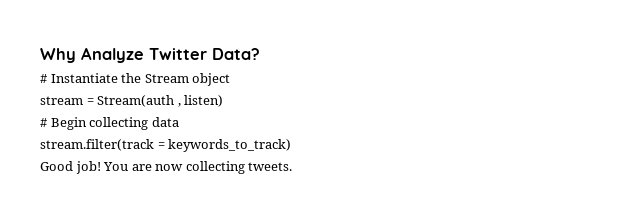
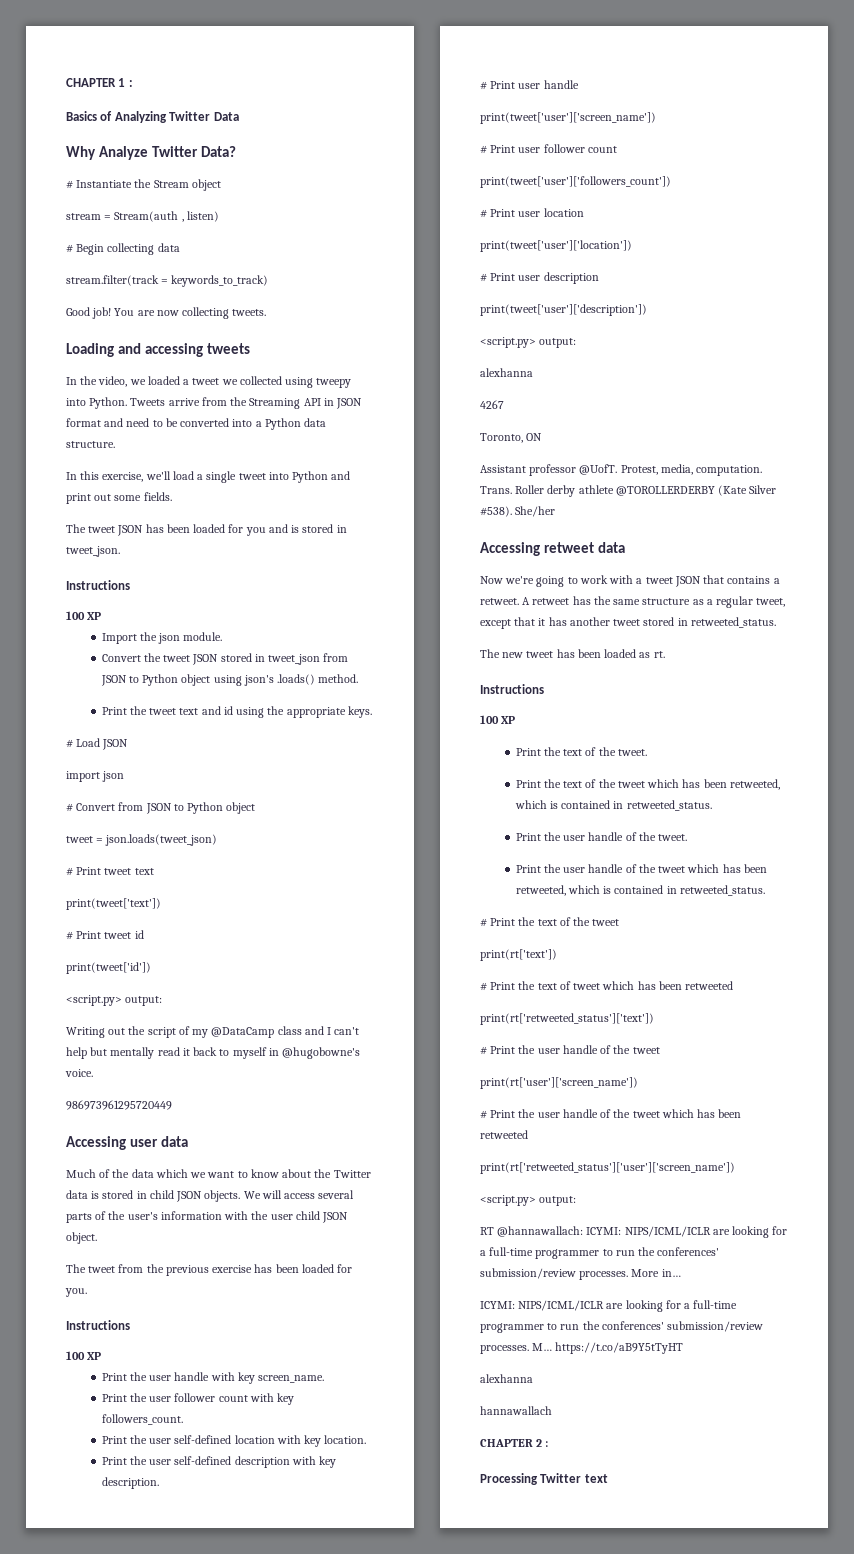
(40, 55) none -> [66,78,133,87] [66,111,239,123] CHAPTER 1 : // Basics of Analyzing Twitter Data //
(293, 166) none -> [66,343,250,357] [66,376,352,388] [66,397,363,409] [66,418,327,430] [66,441,115,448] [66,471,351,483] [66,492,172,504] [66,524,347,536] [66,546,120,557] [66,580,130,590] [66,611,102,620] [101,632,223,644] [101,653,349,665] [100,674,359,686] [101,706,372,718] [66,738,129,750] [66,771,125,782] [66,802,256,814] [66,834,218,846] [66,867,154,876] [66,898,161,910] [66,930,144,940] [66,962,151,974] [66,995,163,1006] [66,1026,360,1038] [66,1047,361,1059] [65,1069,93,1077] [66,1100,172,1110] [66,1136,188,1150] [66,1169,371,1178] [66,1190,355,1202] [66,1211,349,1223] [66,1232,97,1244] [66,1264,353,1276] [65,1288,87,1297] [66,1320,130,1330] [66,1351,102,1360] [101,1372,325,1384] [101,1393,295,1405] [101,1414,183,1425] [101,1435,367,1447] [101,1456,337,1468] [101,1477,159,1489] [480,80,579,90] [480,112,656,124] [480,144,617,154] [480,176,671,188] [480,208,584,218] [480,240,632,252] [480,272,599,284] [480,304,647,316] [480,337,577,348] [480,368,533,377] [480,400,504,409] [480,433,543,443] [480,464,763,476] [480,485,777,497] [480,506,556,517] [480,542,625,556] [480,575,780,587] [480,596,786,608] [480,617,776,629] [480,649,665,658] [480,684,544,694] [480,715,516,724] [515,747,647,756] [515,779,780,790] [514,800,712,811] [515,832,688,841] [515,864,767,873] [515,885,765,896] [480,917,620,927] [480,949,557,961] [480,981,734,991] [480,1013,654,1025] [480,1045,660,1055] [480,1077,638,1089] [480,1109,742,1119] [480,1130,528,1139] [480,1162,735,1174] [480,1195,577,1206] [480,1226,788,1238] [480,1247,720,1259] [480,1268,681,1280] [480,1300,738,1312] [480,1321,764,1333] [480,1342,684,1354] [480,1374,533,1383] [480,1406,552,1415] [480,1439,549,1447] [480,1473,608,1485] // Loading and accessing tweets // In the video, we loaded a tweet we collected using tweepy into Python. Tweets arrive from the Streaming API in JSON format and need to be converted into a Python data structure. // In this exercise, we'll load a single tweet into Python and print out some fields. // The tweet JSON has been loaded for you and is stored in tweet_json. // Instructions // 100 XP // Import the json module. // Convert the tweet JSON stored in tweet_json from JSON to Python object using json's .loads() method. // Print the tweet text and id using the appropriate keys. // # Load JSON // import json // # Convert from JSON to Python object // tweet = json.loads(tweet_json) // # Print tweet text // print(tweet['text']) // # Print tweet id // print(tweet['id']) // <script.py> output: // Writing out the script of my @DataCamp class and I can't help but mentally read it back to myself in @hugobowne's voice. // 986973961295720449 // Accessing user data // Much of the data which we want to know about the Twitter data is stored in child JSON objects. We will access several parts of the user's information with the user child JSON object. // The tweet from the previous exercise has been loaded for you. // Instructions // 100 XP // Print the user handle with key screen_name. // Print the user follower count with key followers_count. // Print the user self-defined location with key location. // Print the user self-defined description with key description. // # Print user handle // print(tweet['user']['screen_name']) // # Print user follower count // print(tweet['user']['followers_count']) // # Print user location // print(tweet['user']['location']) // # Print user description // print(tweet['user']['description']) // <script.py> output: // alexhanna // 4267 // Toronto, ON // Assistant professor @UofT. Protest, media, computation. Trans. Roller derby athlete @TOROLLERDERBY (Kate Silver #538). She/her // Accessing retweet data // Now we're going to work with a tweet JSON that contains a retweet. A retweet has the same structure as a regular tweet, except that it has another tweet stored in retweeted_status. // The new tweet has been loaded as rt. // Instructions // 100 XP // Print the text of the tweet. // Print the text of the tweet which has been retweeted, which is contained in retweeted_status. // Print the user handle of the tweet. // Print the user handle of the tweet which has been retweeted, which is contained in retweeted_status. // # Print the text of the tweet // print(rt['text']) // # Print the text of tweet which has been retweeted // print(rt['retweeted_status']['text']) // # Print the user handle of the tweet // print(rt['user']['screen_name']) // # Print the user handle of the tweet which has been retweeted // print(rt['retweeted_status']['user']['screen_name']) // <script.py> output: // RT @hannawallach: ICYMI: NIPS/ICML/ICLR are looking for a full-time programmer to run the conferences' submission/review processes. More in… // ICYMI: NIPS/ICML/ICLR are looking for a full-time programmer to run the conferences' submission/review processes. M… https://t.co/aB9Y5tTyHT // alexhanna // hannawallach // CHAPTER 2 : // Processing Twitter text

